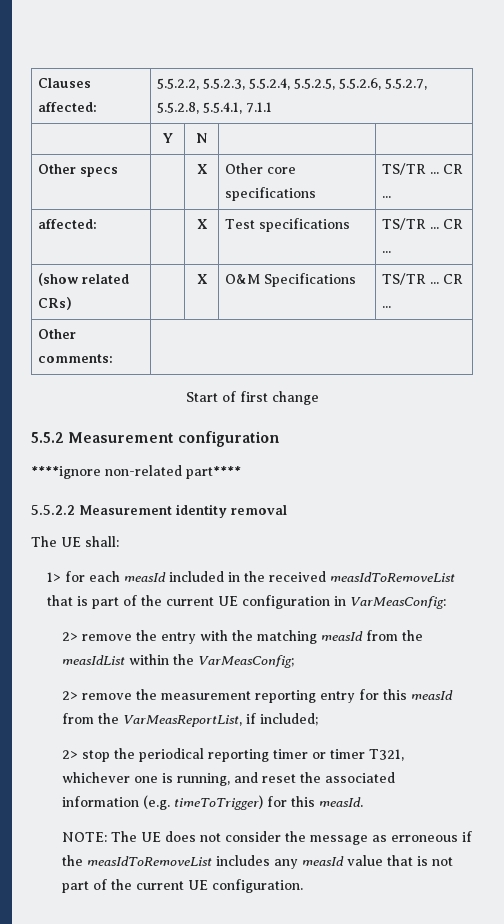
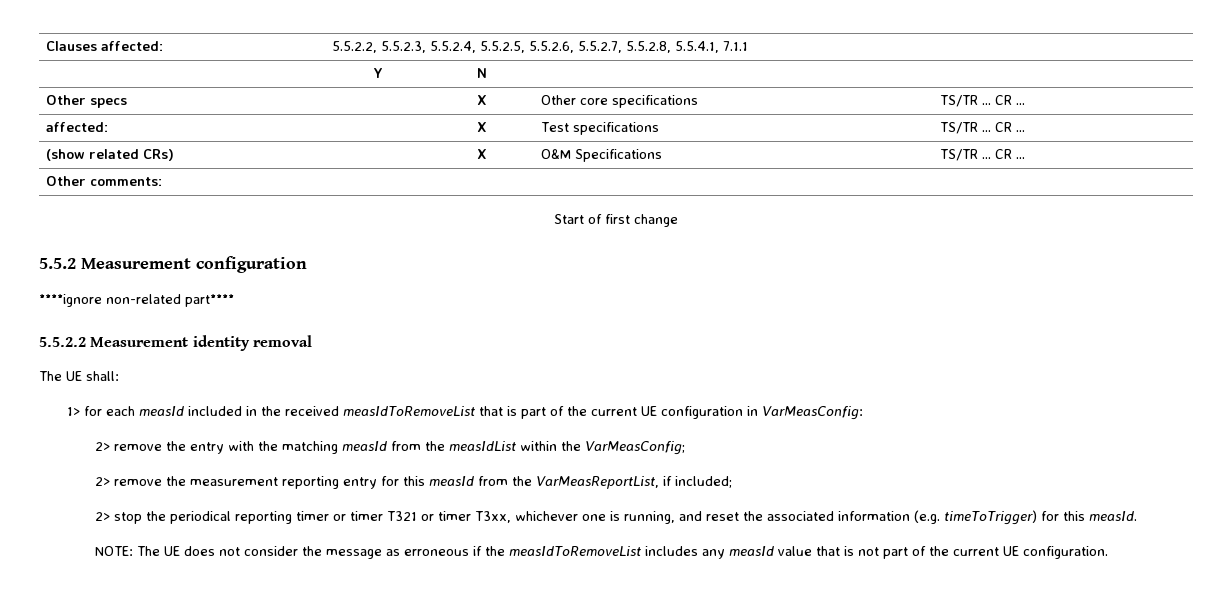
[369,749,405,761] T321, -> [387,511,512,523] T321 or timer T3xx,

